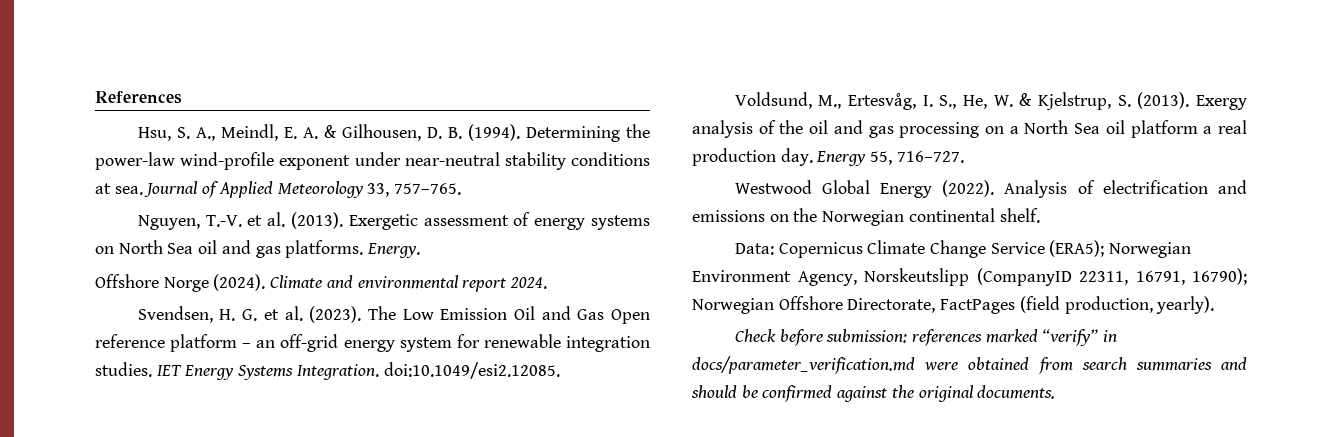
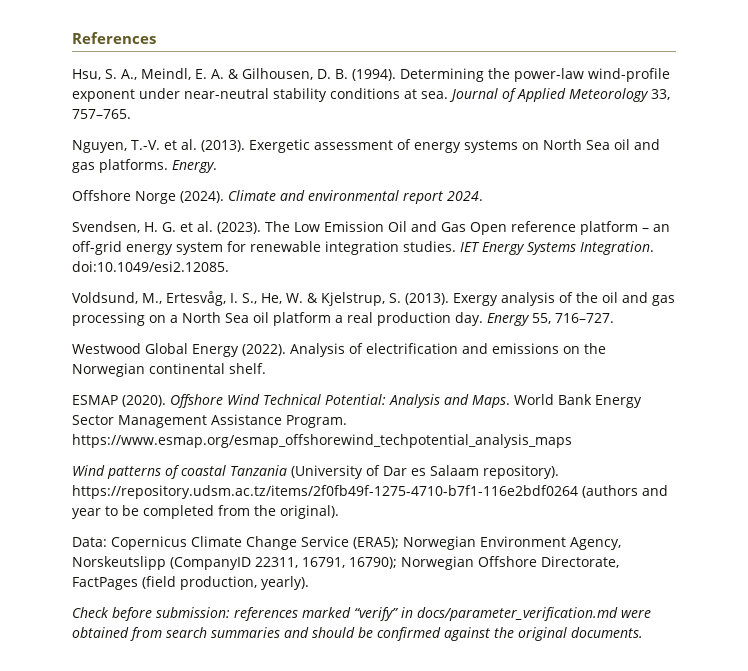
(1040, 215) none -> [72,394,642,408] [72,414,347,428] [72,434,572,448] [72,465,559,479] [72,485,668,499] [72,505,339,519] // ESMAP (2020). Offshore Wind Technical Potential: Analysis and Maps. World Bank Energy Sector Management Assistance Program. https://www.esmap.org/esmap_offshorewind_techpotential_analysis_maps // Wind patterns of coastal Tanzania (University of Dar es Salaam repository). https://repository.udsm.ac.tz/items/2f0fb49f-1275-4710-b7f1-116e2bdf0264 (authors and year to be completed from the original).

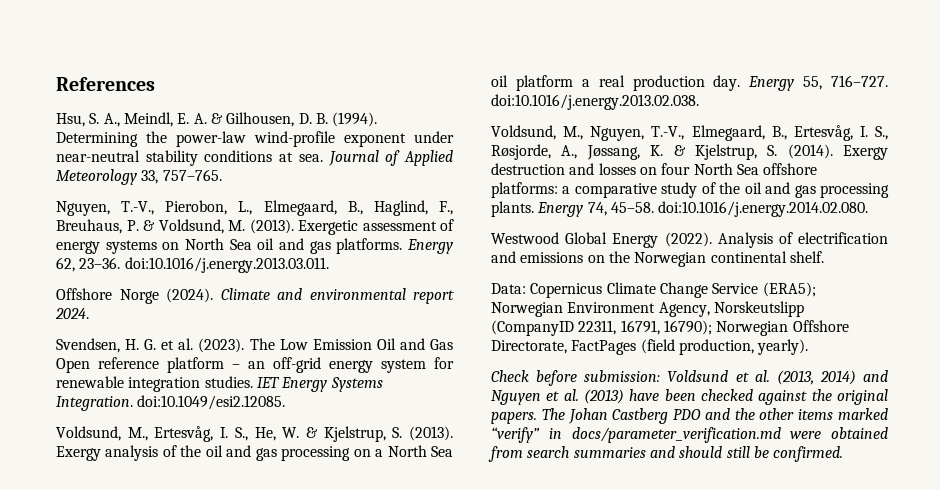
[131,139,197,150] T.-V. et al. -> [121,200,454,216] [56,219,245,234] T.-V., Pierobon, L., Elmegaard, B., Haglind, F., Breuhaus, P. & Voldsund, M.
[172,160,217,173] Energy. -> [407,239,453,254] [56,257,329,273] Energy 62, 23–36. doi:10.1016/j.energy.2013.03.011.
(614, 318) none -> [491,94,699,110] [491,125,888,141] [491,144,888,160] [491,163,818,175] [491,182,890,198] [491,201,869,217] doi:10.1016/j.energy.2013.02.038. // Voldsund, M., Nguyen, T.-V., Elmegaard, B., Ertesvåg, I. S., Røsjorde, A., Jøssang, K. & Kjelstrup, S. (2014). Exergy destruction and losses on four North Sea offshore platforms: a comparative study of the oil and gas processing plants. Energy 74, 45–58. doi:10.1016/j.energy.2014.02.080.
[72,394,642,408] [72,414,347,428] [72,434,572,448] [72,465,559,479] [72,485,668,499] [72,505,339,519] // ESMAP (2020). Offshore Wind Technical Potential: Analysis and Maps. World Bank Energy Sector Management Assistance Program. https://www.esmap.org/esmap_offshorewind_techpotential_analysis_maps // Wind patterns of coastal Tanzania (University of Dar es Salaam repository). https://repository.udsm.ac.tz/items/2f0fb49f-1275-4710-b7f1-116e2bdf0264 (authors and year to be completed from the original). -> (824, 257) none
[234,607,298,621] references -> [667,370,888,385] [491,389,888,405] [491,408,834,424] Voldsund et al. (2013, 2014) and Nguyen et al. (2013) have been checked against the original papers. The Johan Castberg PDO and the other items
[358,627,643,641] be confirmed against the original documents. -> [726,446,844,462] still be confirmed.

